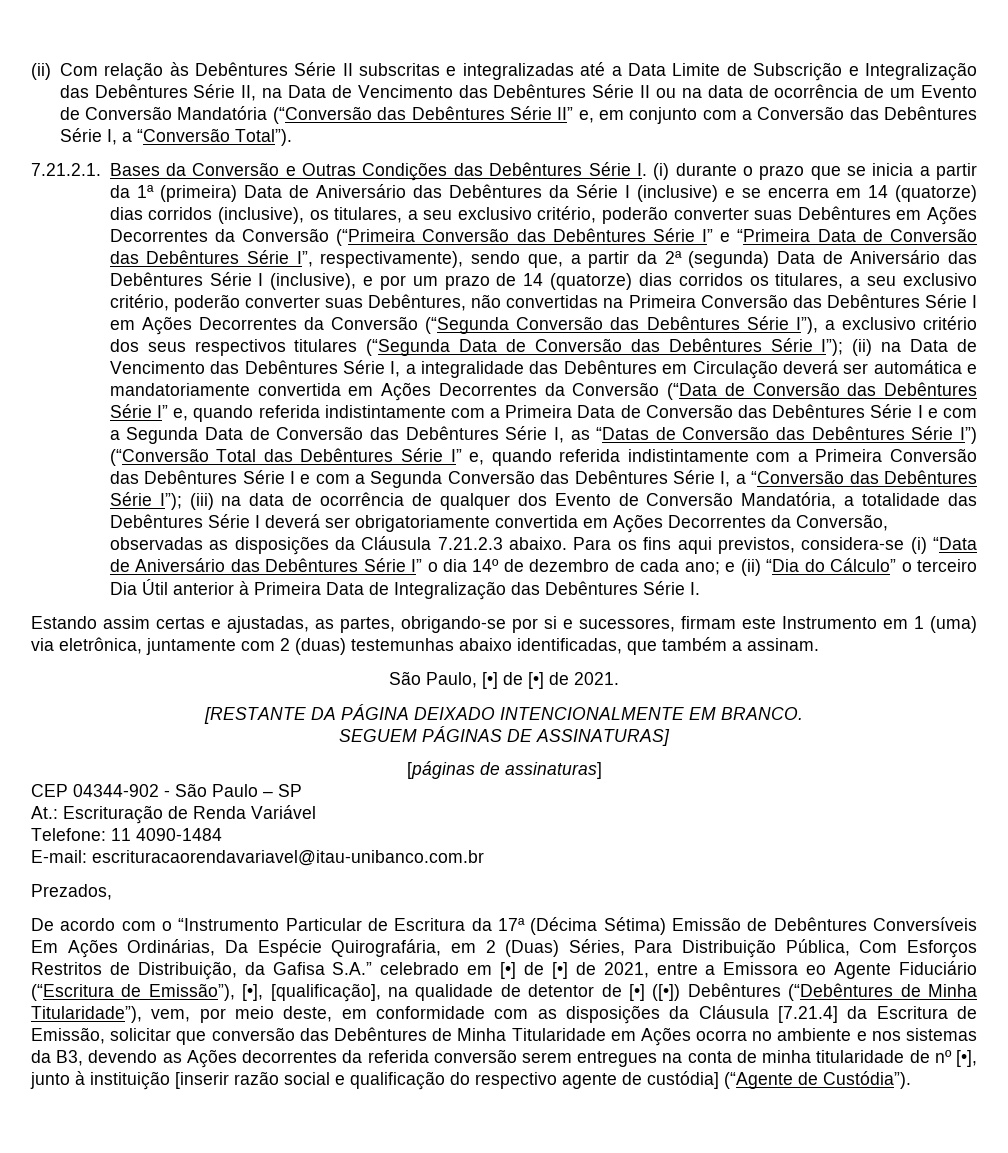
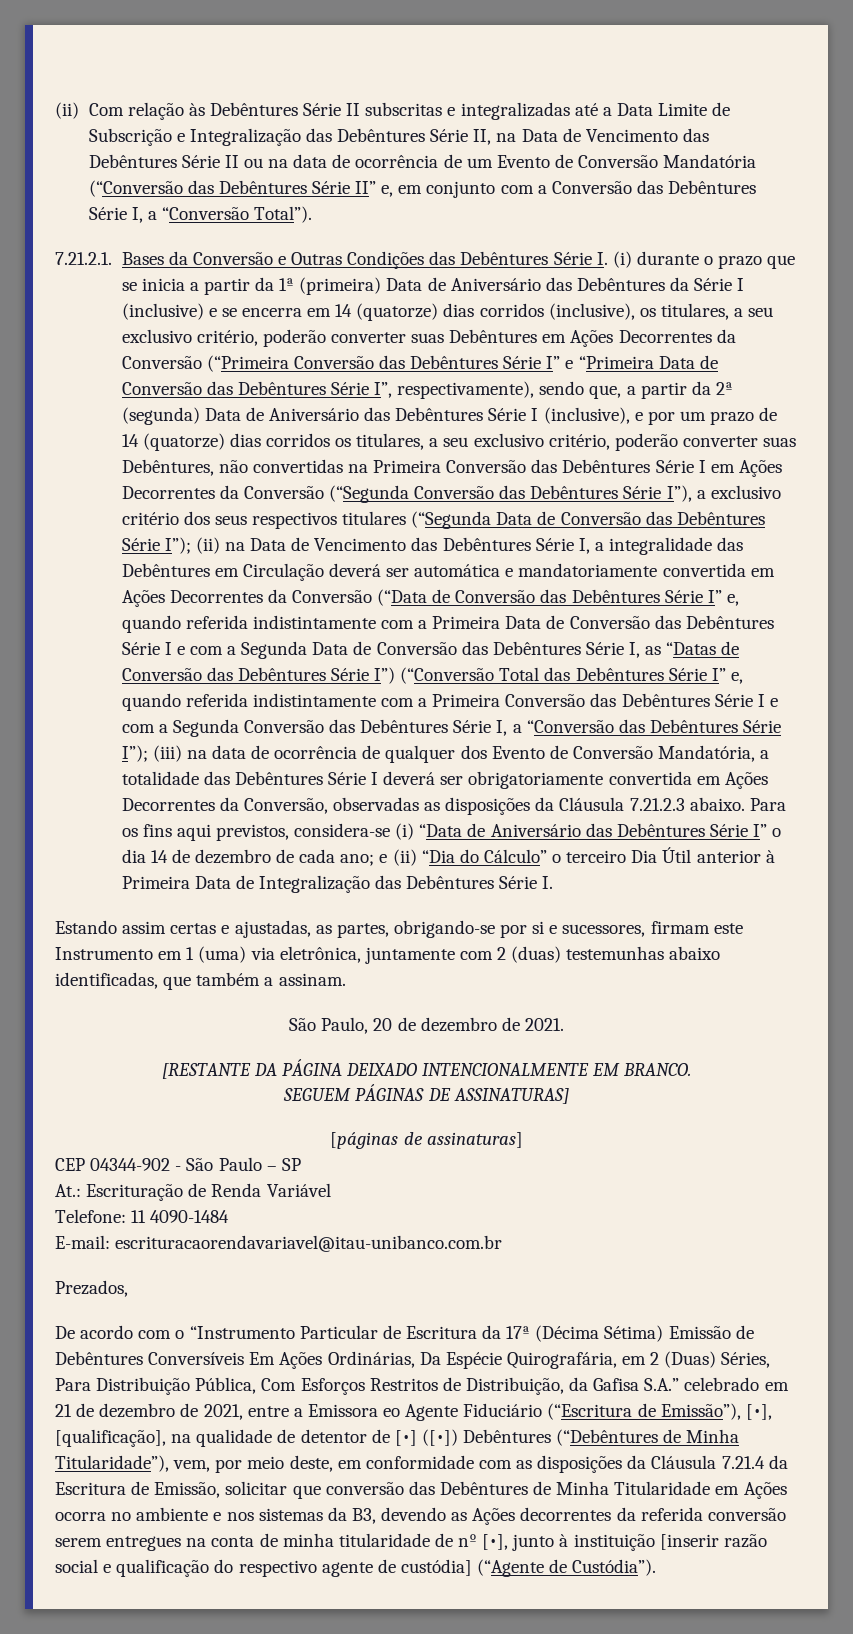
[472,559,500,572] 14º -> [150,850,168,863] 14
[482,672,544,689] [•] de [•] -> [373,1017,497,1032] 20 de dezembro
[500,962,568,979] [•] de [•] -> [55,1403,176,1418] 21 de dezembro
[778,1006,839,1023] [7.21.4] -> [721,1456,765,1469] 7.21.4

